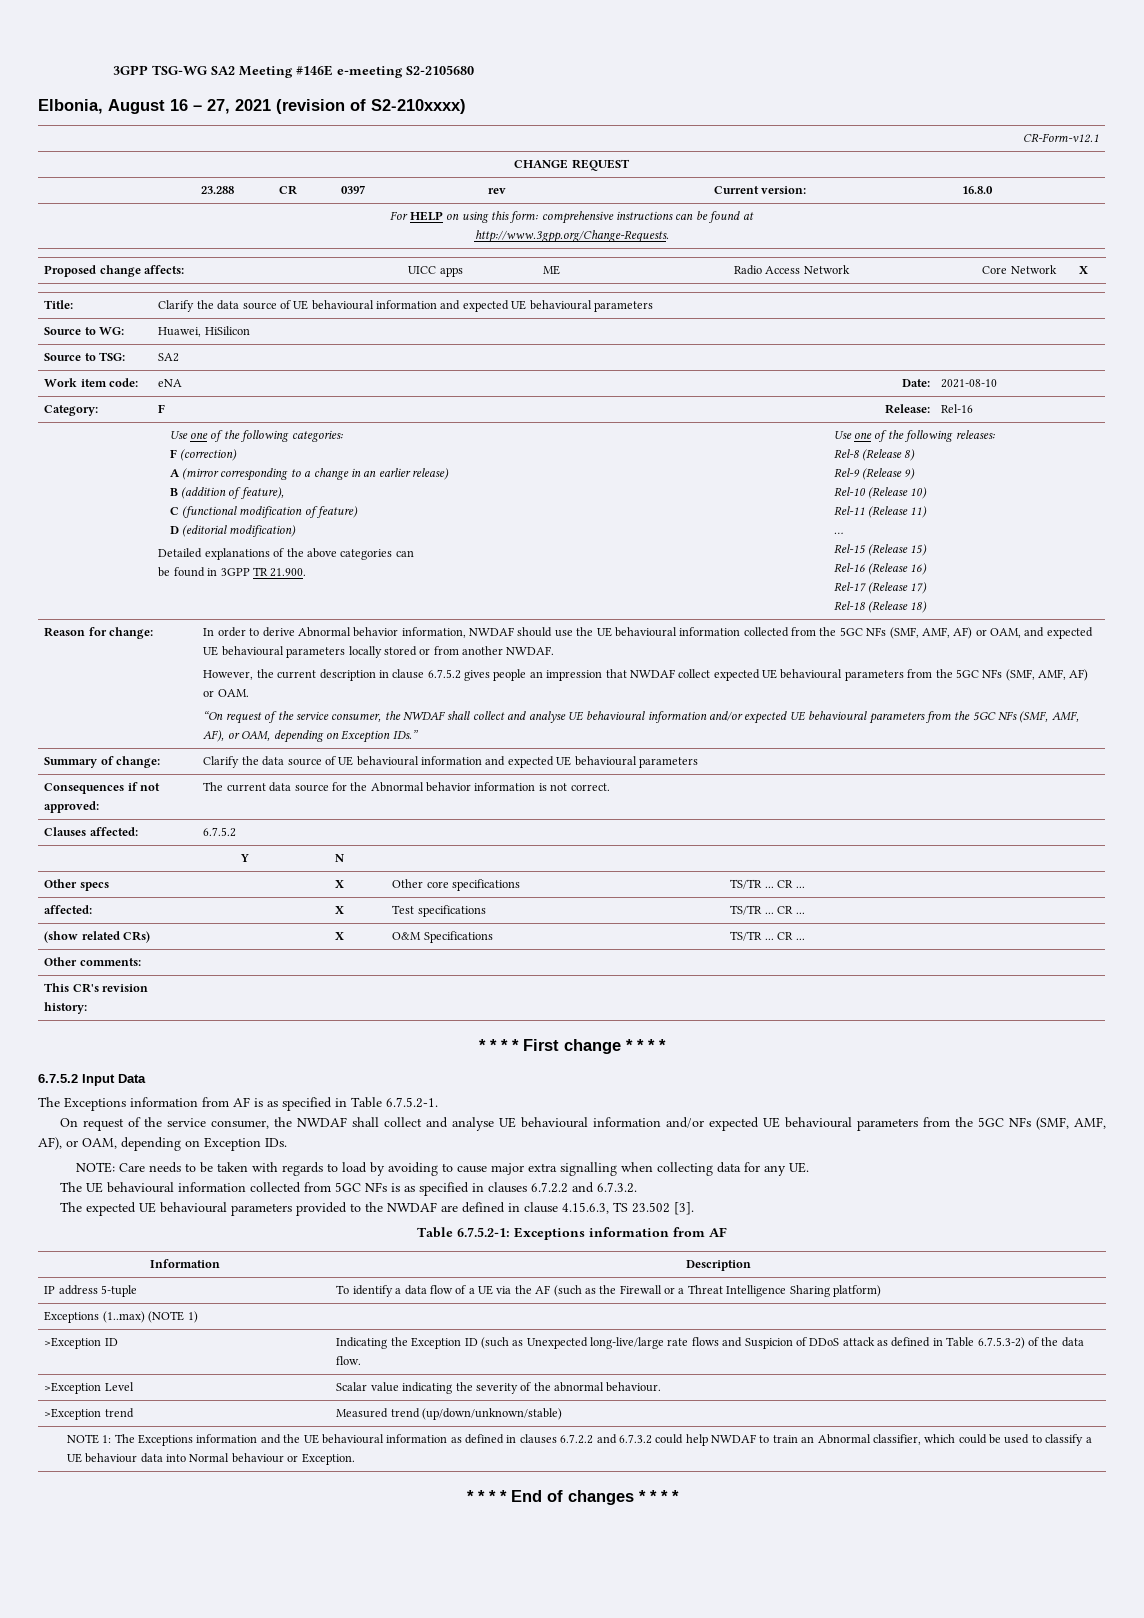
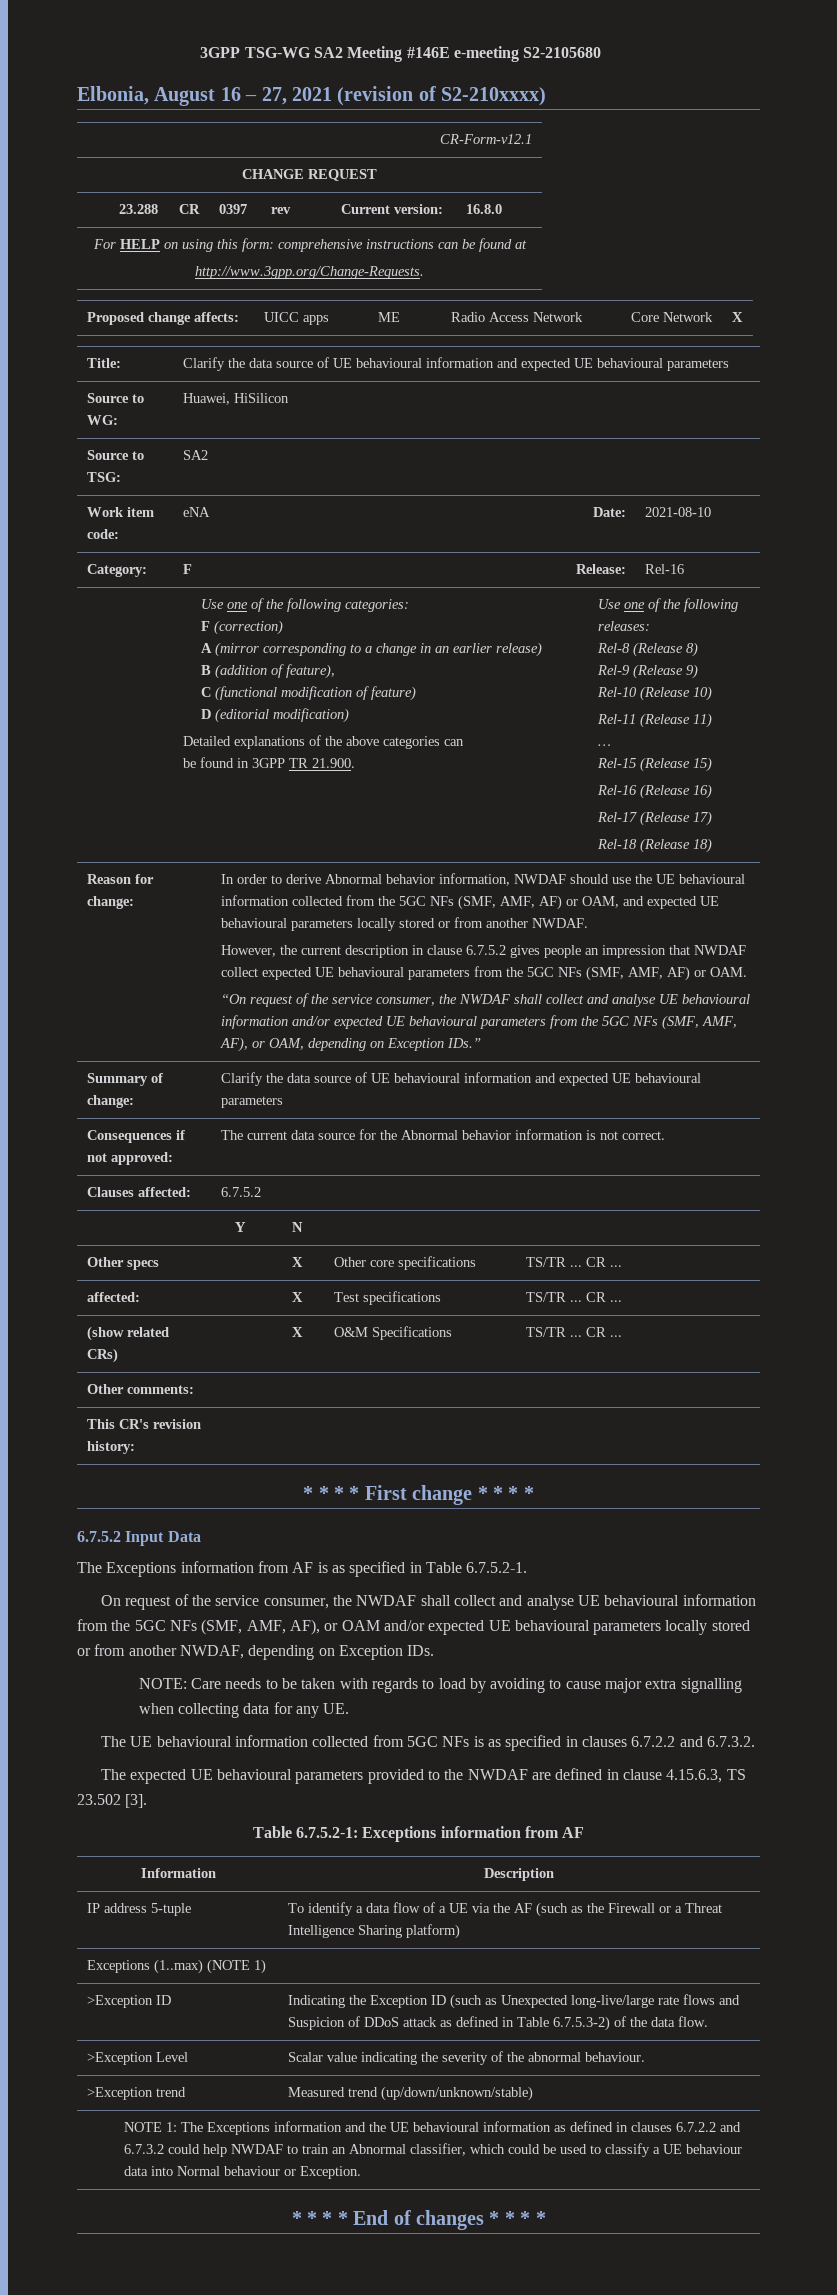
[665,1117,1106,1131] [38,1137,117,1150] and/or expected UE behavioural parameters from the 5GC NFs (SMF, AMF, AF), or OAM, -> [77,1619,750,1635] [77,1644,244,1659] from the 5GC NFs (SMF, AMF, AF), or OAM and/or expected UE behavioural parameters locally stored or from another NWDAF,

